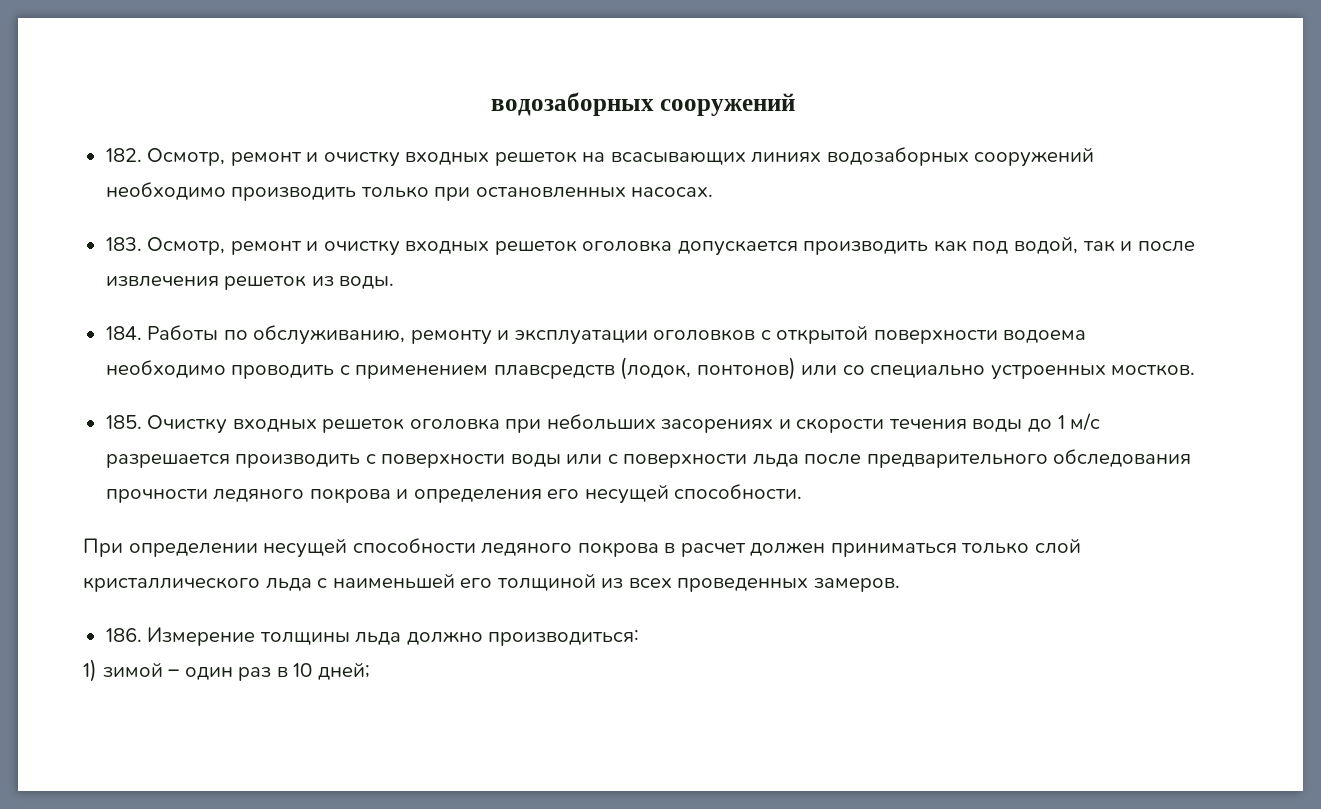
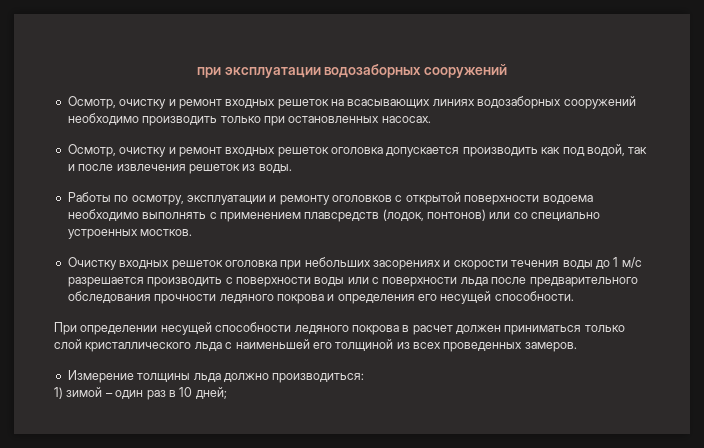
(490, 104) none -> [196,67,321,78] при эксплуатации
[105,148,400,167] 182. Осмотр, ремонт и очистку -> [67,96,222,109] Осмотр, очистку и ремонт
[105,237,400,256] 183. Осмотр, ремонт и очистку -> [67,144,222,157] Осмотр, очистку и ремонт
[105,326,142,340] 184. -> (292, 168) none
[253,325,648,345] обслуживанию, ремонту и эксплуатации -> [131,195,330,205] осмотру, эксплуатации и ремонту
[231,365,335,379] проводить -> [142,212,207,219] выполнять
[105,415,142,429] 185. -> (193, 232) none
[105,628,142,642] 186. -> (577, 347) none

